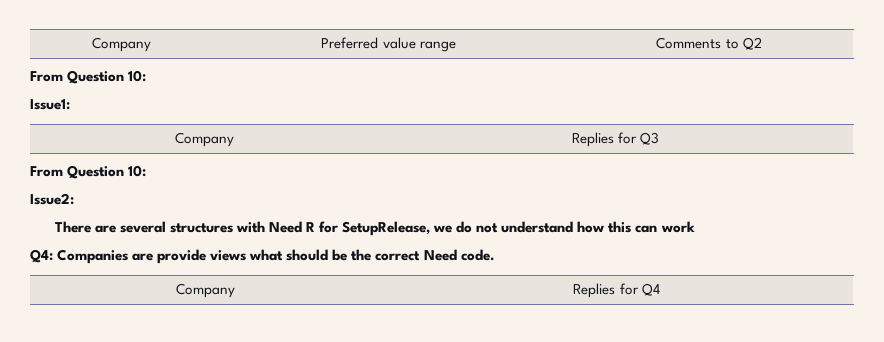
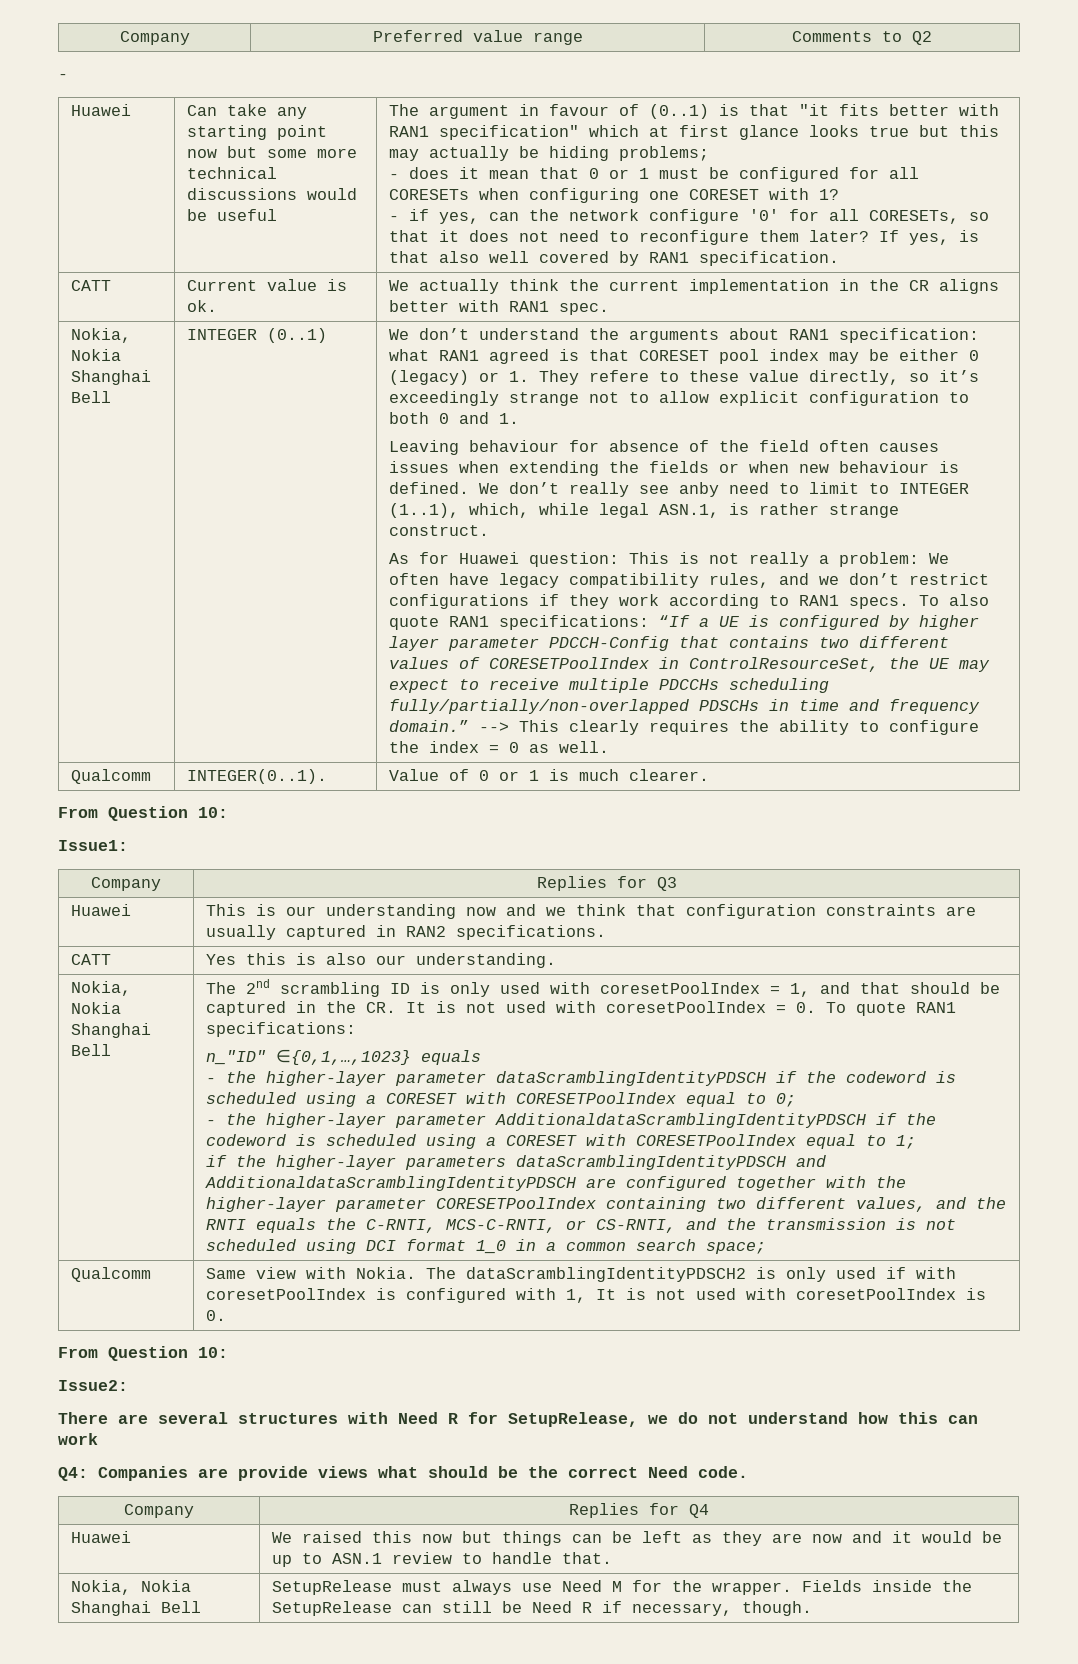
(762, 43) none -> [58,74,68,79] [70,104,131,116] [186,104,307,119] [186,125,327,140] [186,146,357,158] [186,167,277,179] [186,188,357,200] [186,209,277,221] [388,104,999,119] [388,125,999,140] [388,146,709,161] [388,167,919,182] [388,188,839,203] [388,209,989,224] [388,230,979,245] [388,251,839,266] [70,280,111,291] [186,279,347,291] [186,300,217,312] [388,279,999,294] [388,300,609,315] [70,328,131,343] [70,349,121,361] [70,370,151,385] [70,391,111,403] [186,328,327,343] [388,328,979,343] [388,349,979,364] [388,370,979,385] [388,391,969,406] [388,412,519,424] [388,440,939,455] [388,461,959,476] [388,482,969,497] [388,503,899,518] [388,525,489,536] [388,552,949,567] [388,573,989,588] [388,594,989,609] [388,615,979,630] [388,636,949,651] [388,657,990,672] [388,678,829,693] [388,699,980,714] [388,720,979,735] [388,741,609,753] [70,769,151,784] [186,769,327,784] [388,769,709,781] // - // Huawei | Can take any starting point now but some more technical discussions would be useful | The argument in favour of (0..1) is that "it fits better with RAN1 specification" which at first glance looks true but this may actually be hiding problems; // - does it mean that 0 or 1 must be configured for all CORESETs when configuring one CORESET with 1? // - if yes, can the network configure '0' for all CORESETs, so that it does not need to reconfigure them later? If yes, is that also well covered by RAN1 specification. // CATT | Current value is ok. | We actually think the current implementation in the CR aligns better with RAN1 spec. // Nokia, Nokia Shanghai Bell | INTEGER (0..1) | We don’t understand the arguments about RAN1 specification: what RAN1 agreed is that CORESET pool index may be either 0 (legacy) or 1. They refere to these value directly, so it’s exceedingly strange not to allow explicit configuration to both 0 and 1. // Leaving behaviour for absence of the field often causes issues when extending the fields or when new behaviour is defined. We don’t really see anby need to limit to INTEGER (1..1), which, while legal ASN.1, is rather strange construct. // As for Huawei question: This is not really a problem: We often have legacy compatibility rules, and we don’t restrict configurations if they work according to RAN1 specs. To also quote RAN1 specifications: “If a UE is configured by higher layer parameter PDCCH-Config that contains two different values of CORESETPoolIndex in ControlResourceSet, the UE may expect to receive multiple PDCCHs scheduling fully/partially/non-overlapped PDSCHs in time and frequency domain.” --> This clearly requires the ability to configure the index = 0 as well. // Qualcomm | INTEGER(0..1). | Value of 0 or 1 is much clearer.
(660, 138) none -> [70,904,131,916] [205,904,976,919] [205,925,606,940] [70,954,111,965] [205,953,556,968] [70,981,131,996] [70,1002,121,1014] [70,1023,151,1038] [70,1044,111,1056] [205,979,1000,997] [205,1001,956,1016] [205,1022,356,1037] [205,1049,481,1065] [205,1071,956,1086] [205,1092,796,1107] [205,1113,936,1128] [205,1134,916,1149] [205,1155,826,1170] [204,1176,906,1191] [205,1197,1006,1212] [205,1218,956,1233] [205,1239,766,1254] [70,1267,151,1282] [205,1267,956,1282] [205,1288,986,1303] [205,1310,226,1321] // Huawei | This is our understanding now and we think that configuration constraints are usually captured in RAN2 specifications. // CATT | Yes this is also our understanding. // Nokia, Nokia Shanghai Bell | The 2nd scrambling ID is only used with coresetPoolIndex = 1, and that should be captured in the CR. It is not used with coresetPoolIndex = 0. To quote RAN1 specifications: // n_"ID" ∈{0,1,…,1023} equals // - the higher-layer parameter dataScramblingIdentityPDSCH if the codeword is scheduled using a CORESET with CORESETPoolIndex equal to 0; // - the higher-layer parameter AdditionaldataScramblingIdentityPDSCH if the codeword is scheduled using a CORESET with CORESETPoolIndex equal to 1; // if the higher-layer parameters dataScramblingIdentityPDSCH and AdditionaldataScramblingIdentityPDSCH are configured together with the higher-layer parameter CORESETPoolIndex containing two different values, and the RNTI equals the C-RNTI, MCS-C-RNTI, or CS-RNTI, and the transmission is not scheduled using DCI format 1_0 in a common search space; // Qualcomm | Same view with Nokia. The dataScramblingIdentityPDSCH2 is only used if with coresetPoolIndex is configured with 1, It is not used with coresetPoolIndex is 0.
(660, 289) none -> [70,1531,131,1543] [271,1531,1002,1546] [271,1552,612,1567] [70,1580,191,1595] [70,1601,201,1616] [271,1580,972,1595] [271,1601,812,1616] // Huawei | We raised this now but things can be left as they are now and it would be up to ASN.1 review to handle that. // Nokia, Nokia Shanghai Bell | SetupRelease must always use Need M for the wrapper. Fields inside the SetupRelease can still be Need R if necessary, though.

